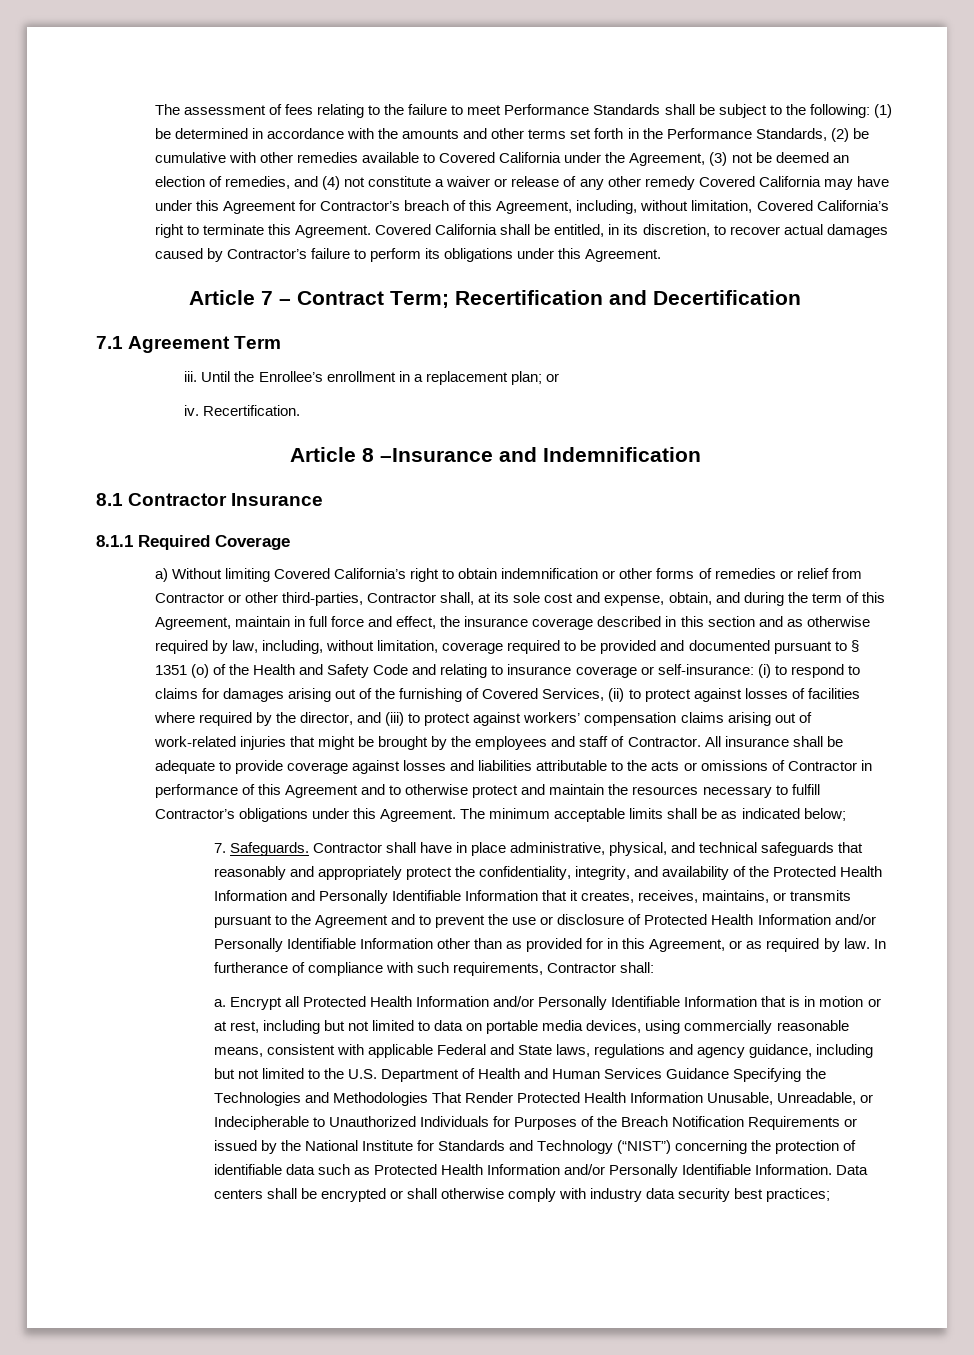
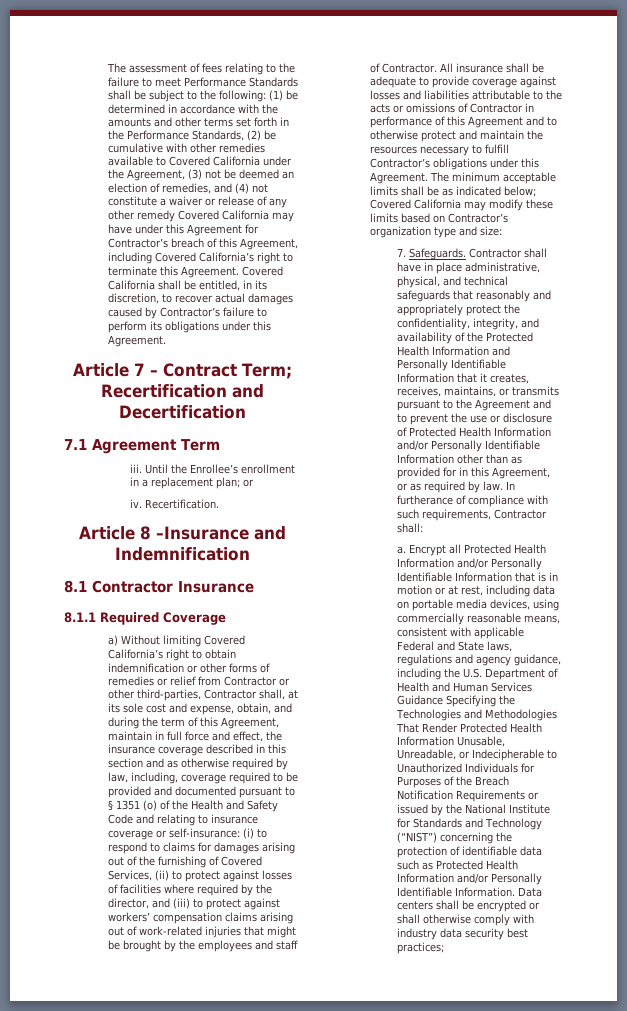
[576,200,753,214] including, without limitation, -> [107,252,152,264] including
[326,640,439,653] without limitation, -> (178, 778) none
(846, 814) none -> [369,199,553,211] [369,213,508,223] [369,226,502,238] Covered California may modify these limits based on Contractor’s organization type and size:
[323,1020,431,1031] but not limited to -> (531, 591) none
[213,1068,320,1079] but not limited to -> (442, 674) none

